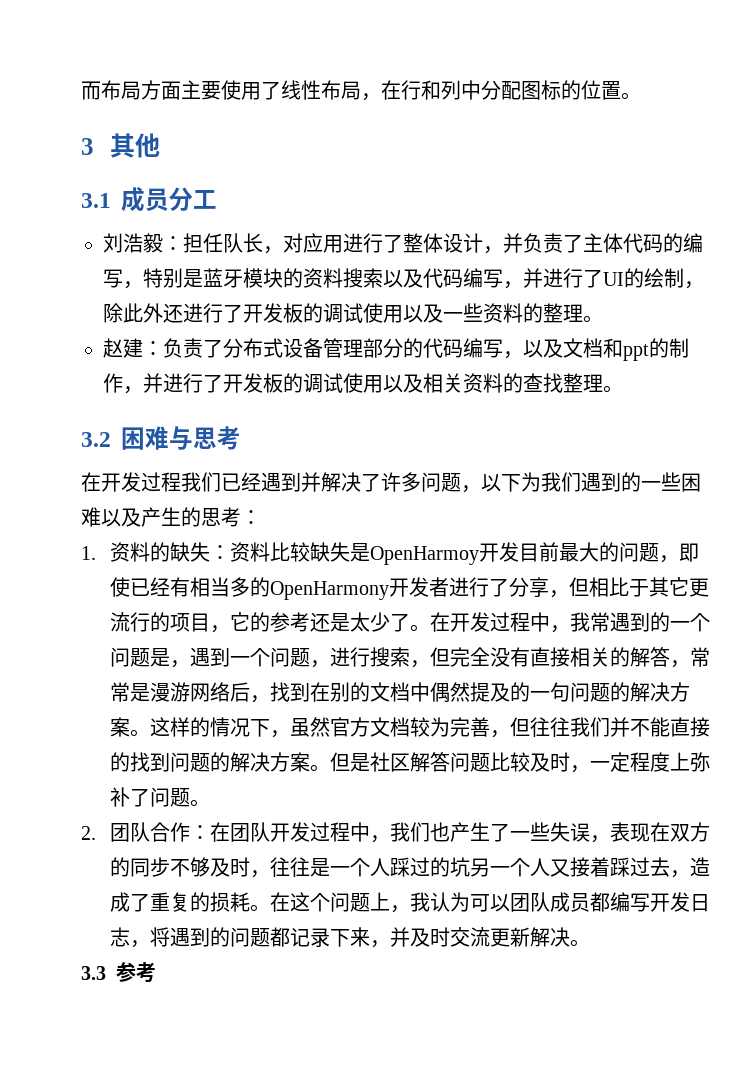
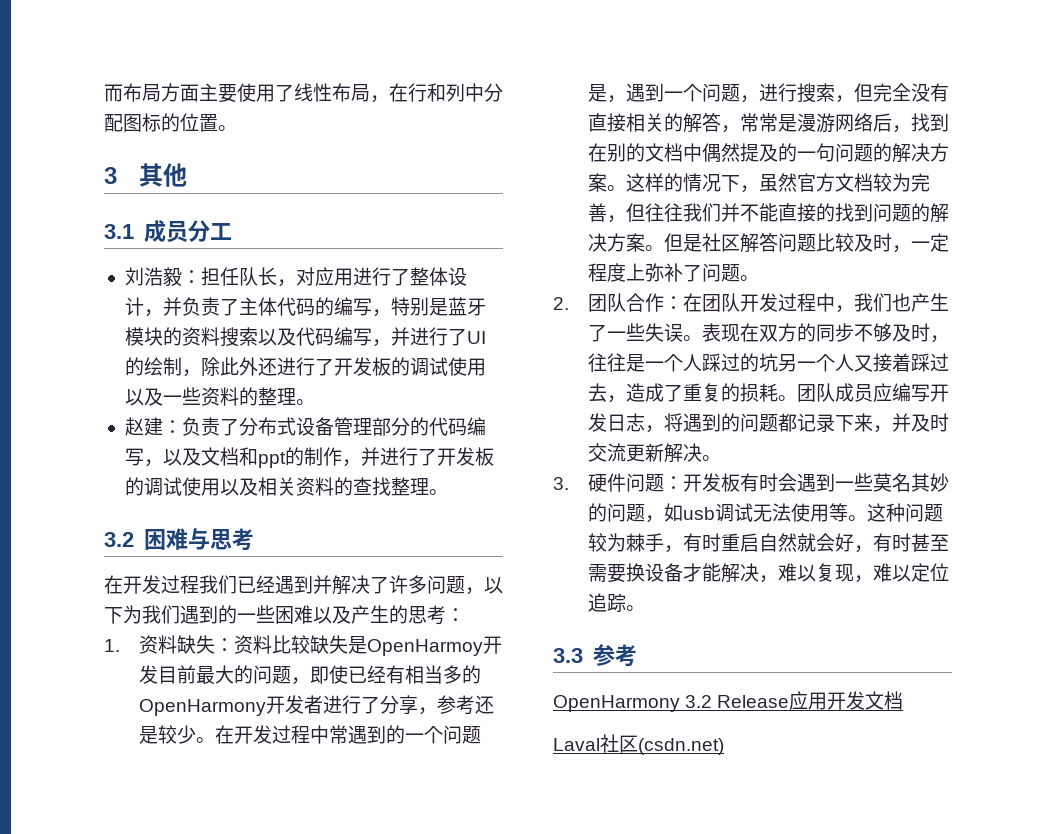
[149,542,170,562] 的 -> (177, 644) none
[568,577,709,597] [109,612,270,633] 但相比于其它更流行的项目，它的 -> (437, 711) none
[349,612,410,632] 太少了 -> [157,725,196,744] 较少
[549,612,590,633] ，我 -> (329, 734) none
[589,835,610,843] ， -> [682,335,702,341] 。
[269,892,510,913] 在这个问题上，我认为可以 -> (797, 398) none
[589,892,610,912] 都 -> [872,383,892,402] 应
[81,962,156,983] 3.3参考 -> [553,473,949,492] [587,503,943,523] [587,533,949,553] [587,563,949,583] [587,593,645,612] [553,644,637,667] [553,691,904,712] [553,734,724,755] 3.硬件问题：开发板有时会遇到一些莫名其妙的问题，如usb调试无法使用等。这种问题较为棘手，有时重启自然就会好，有时甚至需要换设备才能解决，难以复现，难以定位追踪。 // 3.3参考 // OpenHarmony 3.2 Release应用开发文档 // Laval社区(csdn.net)

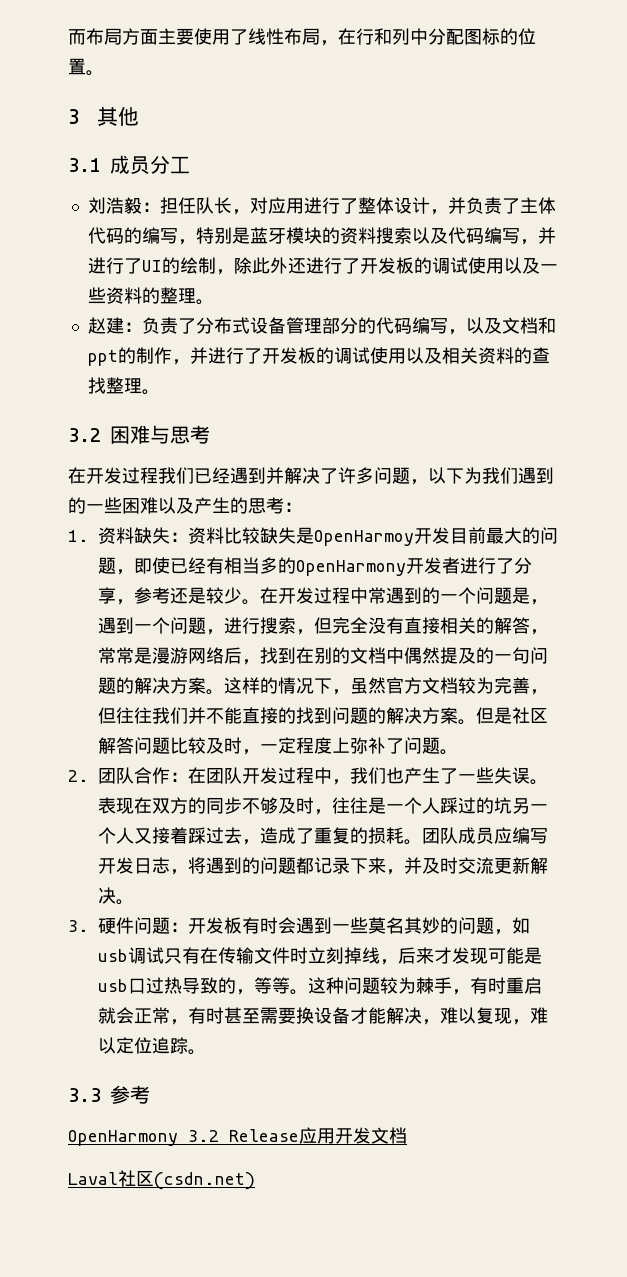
[752,503,829,522] 无法使用 -> [164,947,542,965] [98,977,272,995] 只有在传输文件时立刻掉线，后来才发现可能是usb口过热导致的，等
[758,533,854,552] 自然就会好 -> [98,1007,170,1024] 就会正常

